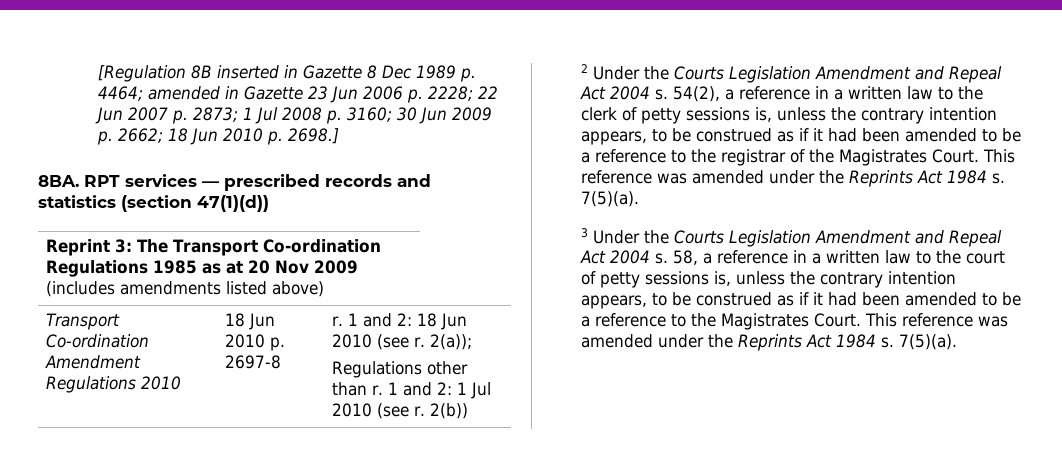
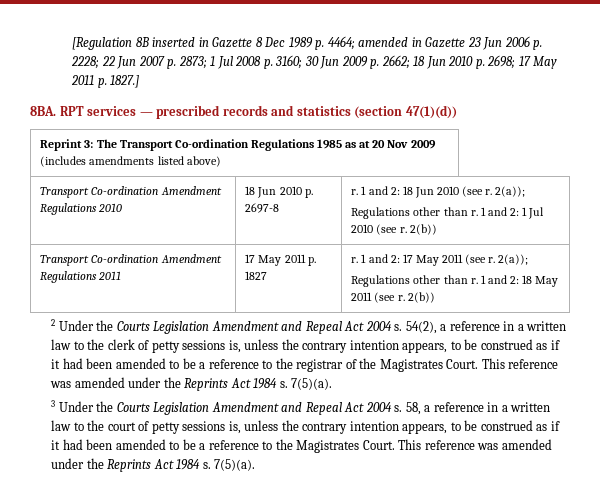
[288,128,340,144] 2698.] -> [487,55,558,69] [71,75,140,88] 2698; 17 May 2011 p. 1827.]
(468, 411) none -> [40,254,222,266] [40,271,122,283] [245,254,316,266] [245,271,268,280] [351,254,529,266] [351,275,559,287] [351,292,435,303] // Transport Co-ordination Amendment Regulations 2011 | 17 May 2011 p. 1827 | r. 1 and 2: 17 May 2011 (see r. 2(a)); // Regulations other than r. 1 and 2: 18 May 2011 (see r. 2(b))

